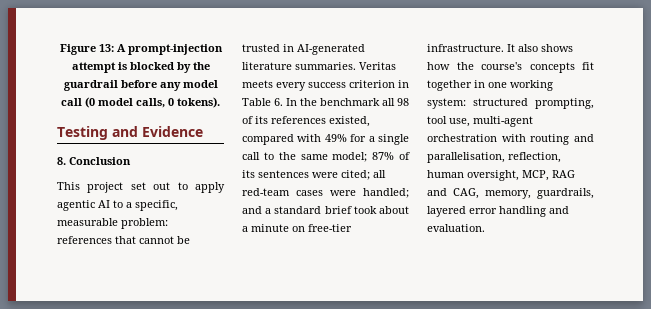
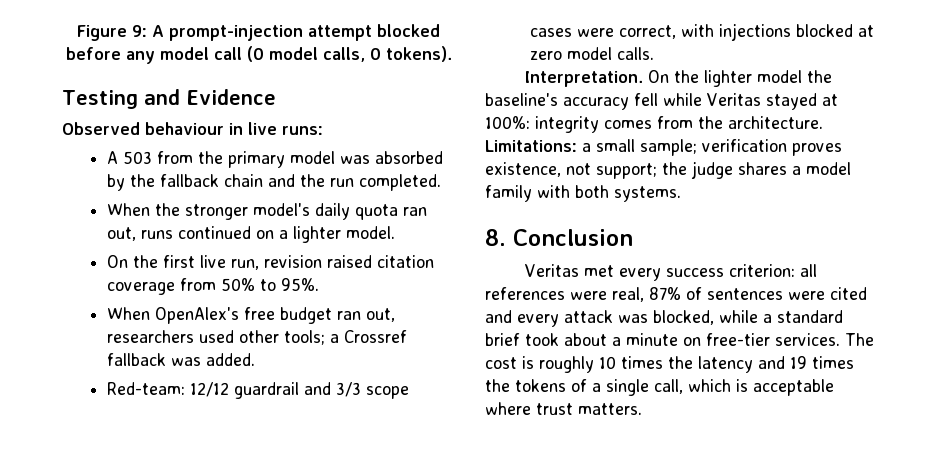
[98,44,114,52] 13: -> [132,25,147,37] 9:
[117,62,210,73] [63,80,118,91] is blocked by the guardrail -> [377,24,440,37] blocked
[57,157,131,165] [57,182,226,193] [57,200,178,211] [57,218,168,229] [57,236,190,244] [242,44,365,55] [242,62,396,70] [242,80,409,91] [242,98,409,106] [242,116,370,127] [242,134,409,145] [242,152,368,162] 8. Conclusion // This project set out to apply agentic AI to a specific, measurable problem: references that cannot be trusted in AI-generated literature summaries. Veritas meets every success criterion in Table 6. In the benchmark all 98 of its references existed, compared with 49% for a single call to the same model; -> [62,122,323,135] [106,151,443,168] [106,174,441,191] [106,203,427,220] [106,226,395,243] [106,255,434,270] [106,278,319,295] [106,307,395,324] [106,330,407,345] [106,353,255,366] [106,382,409,399] [529,23,874,41] [529,47,654,60] [525,70,833,87] [485,93,838,110] [485,116,823,133] [485,139,842,156] [485,161,851,179] [485,185,681,202] [485,229,633,246] [525,264,818,281] [485,287,644,302] Observed behaviour in live runs: // A 503 from the primary model was absorbed by the fallback chain and the run completed. // When the stronger model's daily quota ran out, runs continued on a lighter model. // On the first live run, revision raised citation coverage from 50% to 95%. // When OpenAlex's free budget ran out, researchers used other tools; a Crossref fallback was added. // Red-team: 12/12 guardrail and 3/3 scope cases were correct, with injections blocked at zero model calls. // Interpretation. On the lighter model the baseline's accuracy fell while Veritas stayed at 100%: integrity comes from the architecture. Limitations: a small sample; verification proves existence, not support; the judge shares a model family with both systems. // 8. Conclusion // Veritas met every success criterion: all references were real,
[242,170,255,178] its -> (702, 293) none
[341,170,386,180] [242,188,409,198] [242,206,262,214] cited; all red-team cases were handled; and -> [830,287,867,300] [485,310,758,327] cited and every attack was blocked, while
[427,44,573,52] [427,62,594,73] [427,80,553,91] [427,98,594,109] [427,116,533,127] [427,134,594,145] [427,152,561,163] [427,170,575,181] [427,188,594,199] [427,206,569,217] [427,224,485,232] infrastructure. It also shows how the course's concepts fit together in one working system: structured prompting, tool use, multi-agent orchestration with routing and parallelisation, reflection, human oversight, MCP, RAG and CAG, memory, guardrails, layered error handling and evaluation. -> [775,333,874,346] [485,356,854,373] [485,379,834,396] [485,402,642,415] services. The cost is roughly 10 times the latency and 19 times the tokens of a single call, which is acceptable where trust matters.

